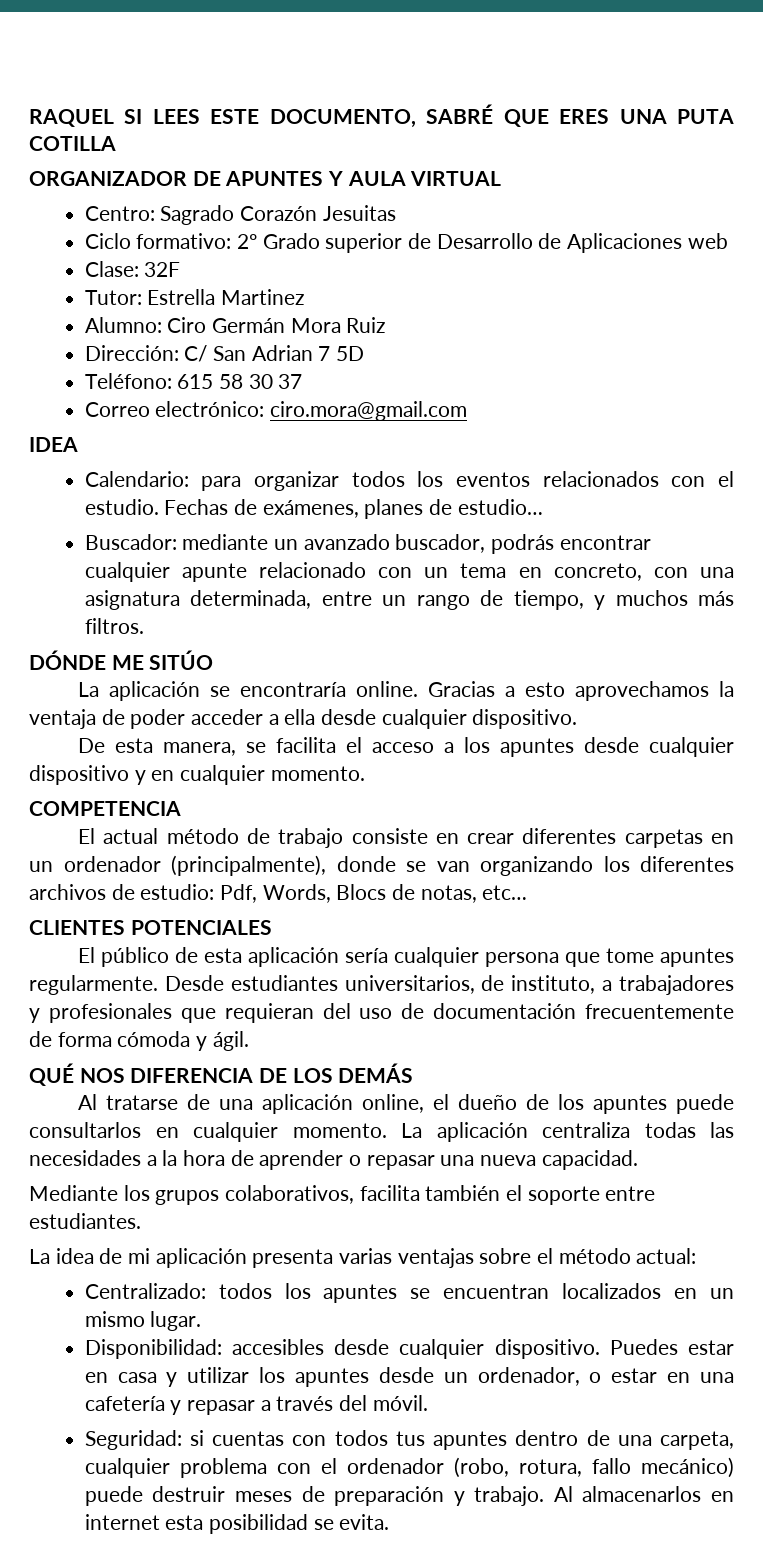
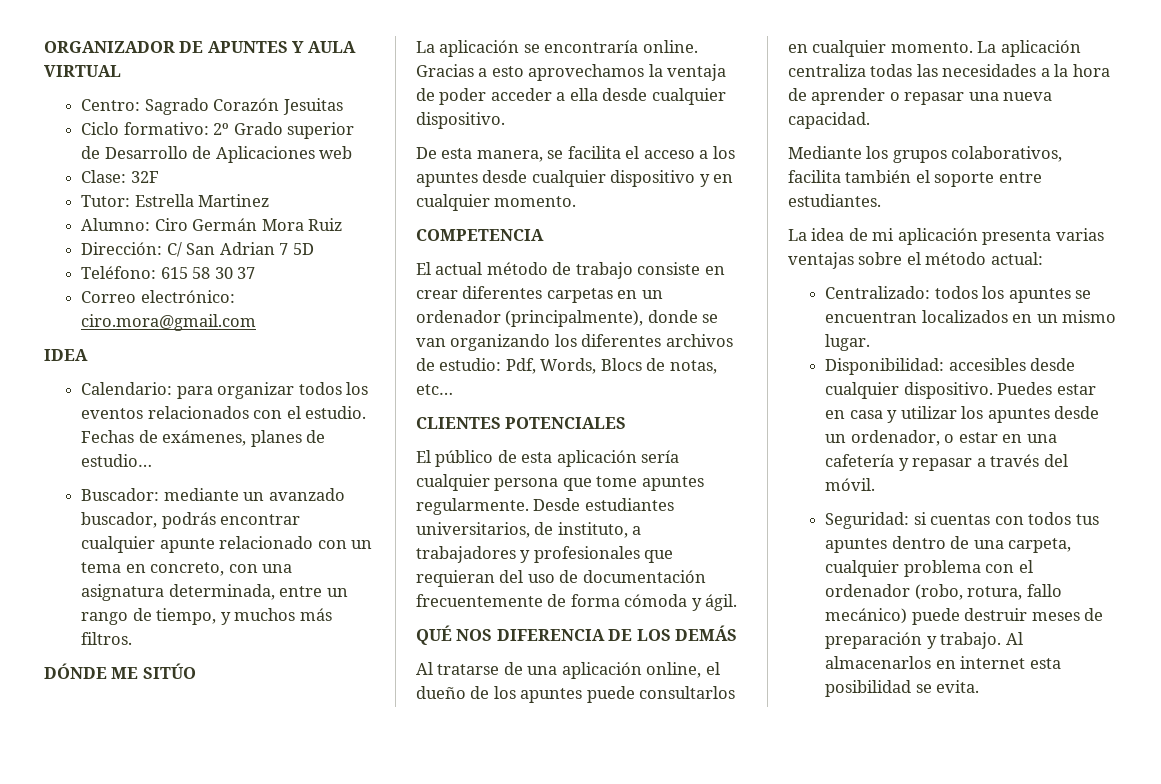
[29,104,735,128] [29,136,116,151] RAQUEL SI LEES ESTE DOCUMENTO, SABRÉ QUE ERES UNA PUTA COTILLA // -> (44, 47) none

